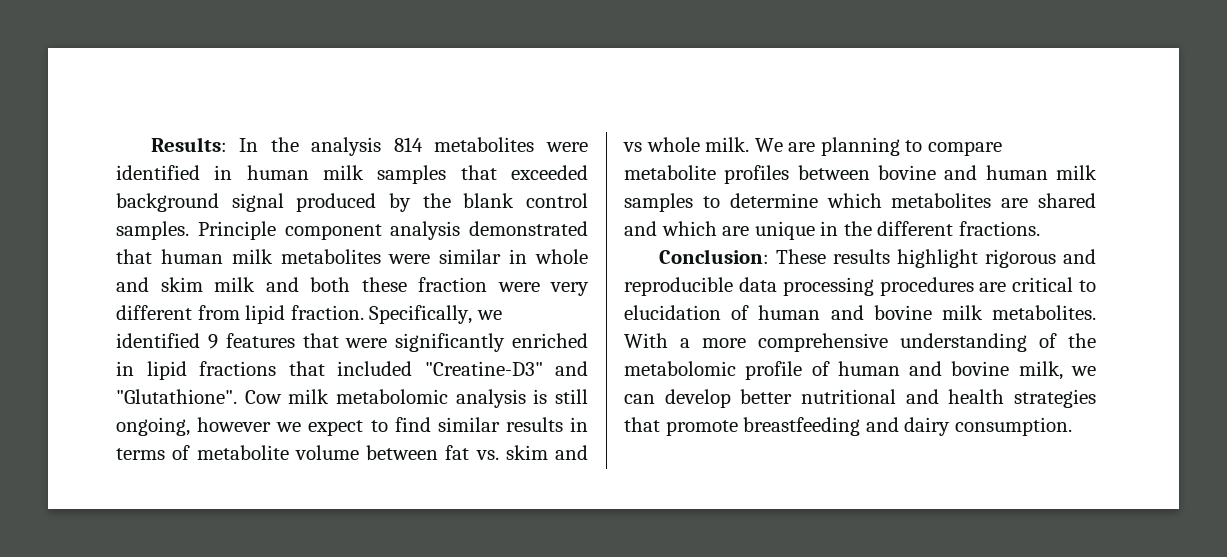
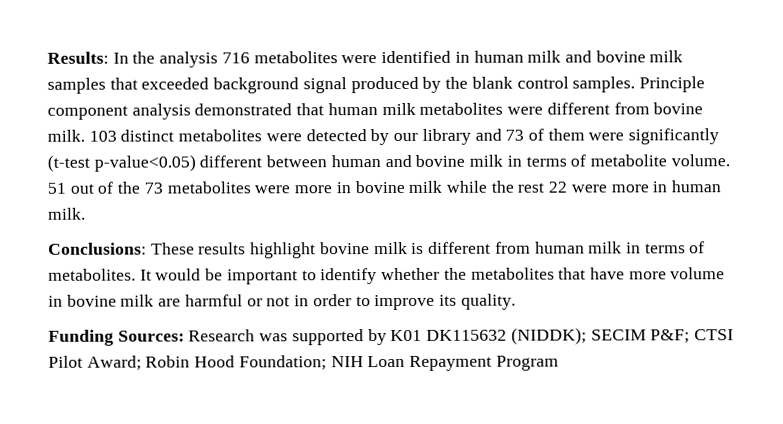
[393,137,423,152] 814 -> [221,52,250,64] 716
(364, 172) none -> [564,50,684,63] and bovine milk
[439,249,588,264] [116,277,589,296] [116,305,502,324] [116,333,588,352] [116,361,588,380] [116,389,588,408] [116,417,588,436] [116,445,588,460] [623,137,1002,156] [624,165,1097,184] [624,193,1096,212] [624,221,1040,240] [658,249,1096,268] [624,277,1096,296] [624,305,1096,320] [624,333,1096,352] [624,361,1096,380] [624,389,1096,408] [624,417,1072,436] similar in whole and skim milk and both these fraction were very different from lipid fraction. Specifically, we identified 9 features that were significantly enriched in lipid fractions that included "Creatine-D3" and "Glutathione". Cow milk metabolomic analysis is still ongoing, however we expect to find similar results in terms of metabolite volume between fat vs. skim and vs whole milk. We are planning to compare metabolite profiles between bovine and human milk samples to determine which metabolites are shared and which are unique in the different fractions. // Conclusion: These results highlight rigorous and reproducible data processing procedures are critical to elucidation of human and bovine milk metabolites. With a more comprehensive understanding of the metabolomic profile of human and bovine milk, we can develop better nutritional and health strategies that promote breastfeeding and dairy consumption. -> [546,102,704,115] [47,128,720,146] [47,154,730,172] [47,180,722,194] [47,207,86,220] [48,241,706,259] [48,267,726,285] [48,293,516,311] [48,327,734,346] [48,355,559,371] different from bovine milk. 103 distinct metabolites were detected by our library and 73 of them were significantly (t-test p-value<0.05) different between human and bovine milk in terms of metabolite volume. 51 out of the 73 metabolites were more in bovine milk while the rest 22 were more in human milk. // Conclusions: These results highlight bovine milk is different from human milk in terms of metabolites. It would be important to identify whether the metabolites that have more volume in bovine milk are harmful or not in order to improve its quality. // Funding Sources: Research was supported by K01 DK115632 (NIDDK); SECIM P&F; CTSI Pilot Award; Robin Hood Foundation; NIH Loan Repayment Program

